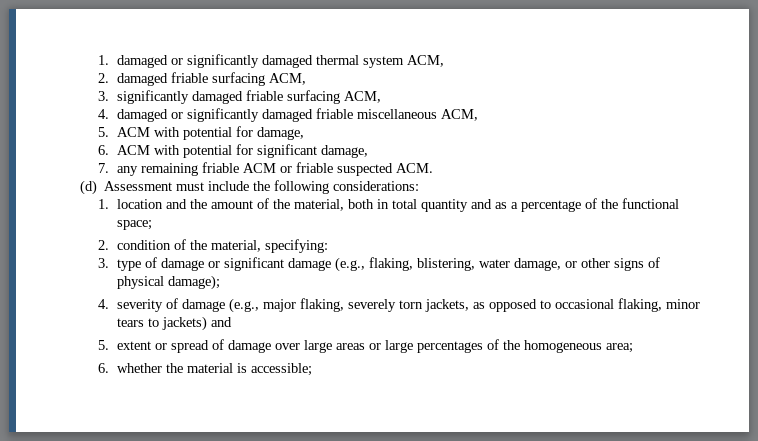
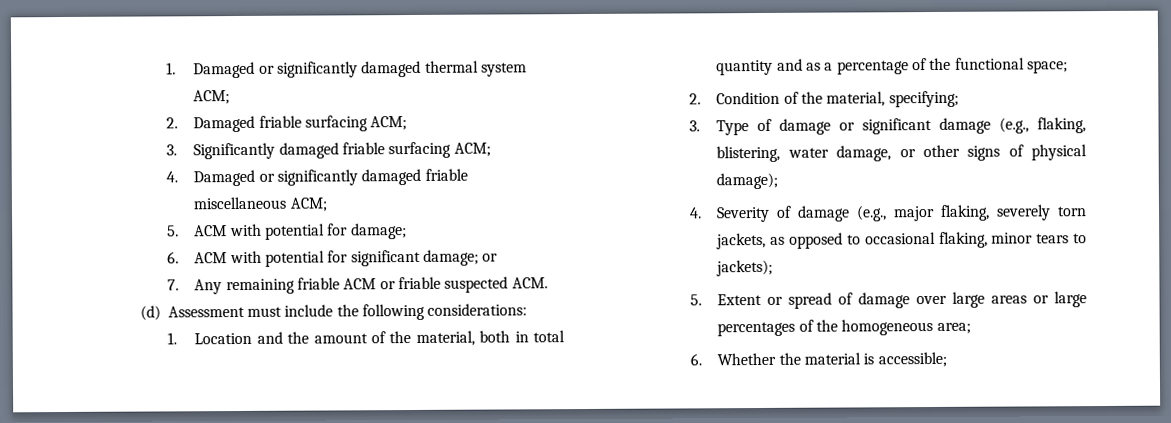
[98,55,169,68] 1. damaged -> [166,61,256,79] 1. Damaged
[407,55,445,67] [98,72,307,86] [98,90,382,104] [98,109,169,122] ACM, // 2. damaged friable surfacing ACM, // 3. significantly damaged friable surfacing ACM, // 4. damaged -> [193,90,231,105] [166,115,408,133] [166,141,491,160] [166,169,256,187] ACM; // 2. Damaged friable surfacing ACM; // 3. Significantly damaged friable surfacing ACM; // 4. Damaged
[441,109,479,121] ACM, -> [289,197,327,212] ACM;
[257,127,305,140] damage, -> [350,223,407,240] damage;
[321,145,369,158] damage, -> [422,249,499,266] damage; or
[117,166,139,176] any -> [194,279,223,295] Any
[117,199,164,209] location -> [194,332,253,345] Location
[117,239,329,253] [98,258,142,271] condition of the material, specifying: // 3. type -> [716,90,959,108] [689,120,750,136] Condition of the material, specifying; // 3. Type
[117,299,164,312] severity -> [716,206,771,223] Severity
[162,316,233,331] [98,340,152,350] jackets) and // 5. extent -> [716,259,774,277] [690,293,763,306] jackets); // 5. Extent
[117,363,163,373] whether -> [717,352,777,366] Whether

